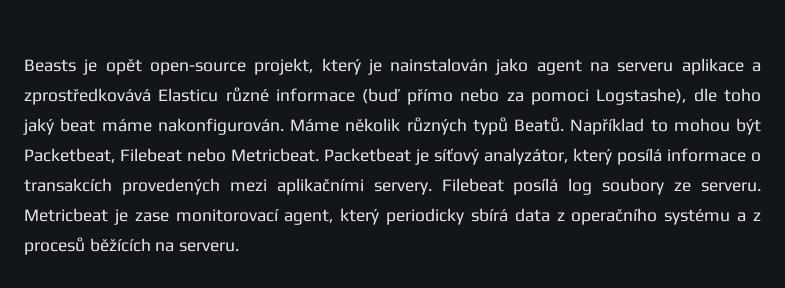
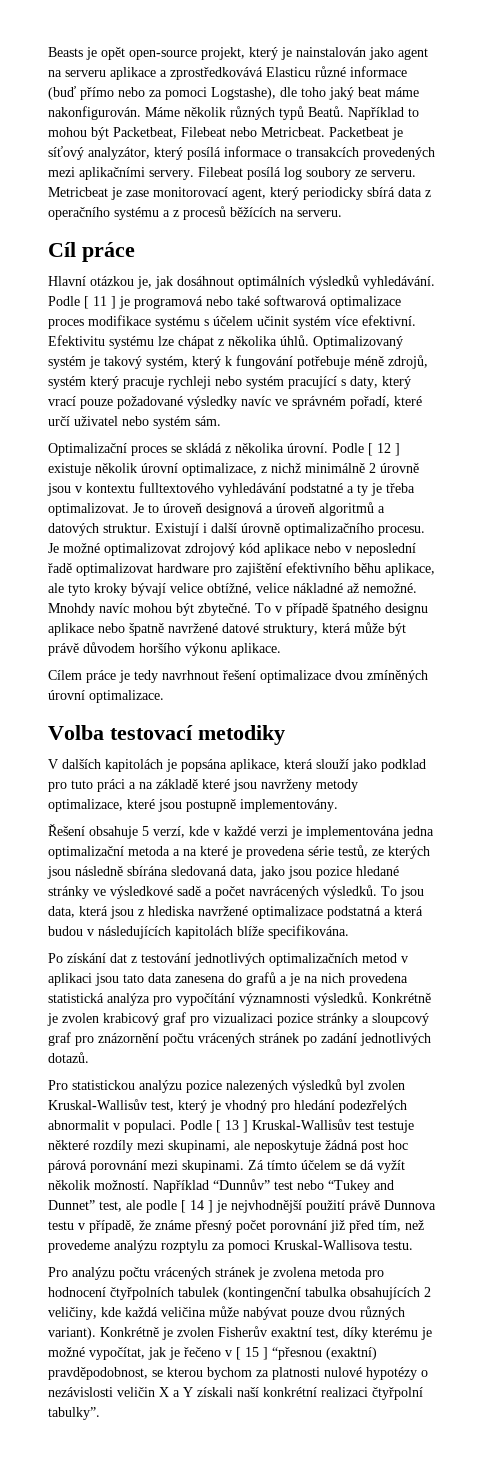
(240, 247) none -> [48,242,135,262] [48,275,435,289] [48,295,401,309] [48,315,416,329] [48,335,403,349] [48,355,428,369] [48,376,411,389] [48,396,422,409] [48,416,221,429] [48,443,400,456] [48,463,419,476] [47,482,415,496] [48,502,385,516] [48,523,425,536] [48,543,416,556] [48,562,435,576] [48,583,417,596] [48,603,428,616] [48,622,406,636] [48,642,281,656] [48,670,428,683] [48,690,164,703] [48,725,285,745] [48,759,426,772] [48,779,358,792] [48,799,338,812] [48,824,434,839] [48,845,430,859] [47,866,399,879] [48,885,424,899] [48,906,423,919] [48,925,349,939] [48,953,408,966] [48,972,408,986] [48,992,431,1006] [47,1012,429,1026] [48,1032,431,1046] [48,1052,89,1063] [48,1079,405,1093] [48,1099,407,1113] [48,1119,414,1133] [48,1140,408,1153] [48,1160,405,1173] [48,1179,394,1193] [48,1200,436,1213] [48,1220,424,1233] [48,1240,413,1253] [48,1267,384,1280] [48,1287,431,1300] [48,1306,405,1320] [48,1326,432,1340] [48,1347,377,1360] [48,1367,428,1380] [48,1387,423,1400] [48,1407,100,1420] // Cíl práce // Hlavní otázkou je, jak dosáhnout optimálních výsledků vyhledávání. Podle [ 11 ] je programová nebo také softwarová optimalizace proces modifikace systému s účelem učinit systém více efektivní. Efektivitu systému lze chápat z několika úhlů. Optimalizovaný systém je takový systém, který k fungování potřebuje méně zdrojů, systém který pracuje rychleji nebo systém pracující s daty, který vrací pouze požadované výsledky navíc ve správném pořadí, které určí uživatel nebo systém sám. // Optimalizační proces se skládá z několika úrovní. Podle [ 12 ] existuje několik úrovní optimalizace, z nichž minimálně 2 úrovně jsou v kontextu fulltextového vyhledávání podstatné a ty je třeba optimalizovat. Je to úroveň designová a úroveň algoritmů a datových struktur. Existují i další úrovně optimalizačního procesu. Je možné optimalizovat zdrojový kód aplikace nebo v neposlední řadě optimalizovat hardware pro zajištění efektivního běhu aplikace, ale tyto kroky bývají velice obtížné, velice nákladné až nemožné. Mnohdy navíc mohou být zbytečné. To v případě špatného designu aplikace nebo špatně navržené datové struktury, která může být právě důvodem horšího výkonu aplikace. // Cílem práce je tedy navrhnout řešení optimalizace dvou zmíněných úrovní optimalizace. // Volba testovací metodiky // V dalších kapitolách je popsána aplikace, která slouží jako podklad pro tuto práci a na základě které jsou navrženy metody optimalizace, které jsou postupně implementovány. // Řešení obsahuje 5 verzí, kde v každé verzi je implementována jedna optimalizační metoda a na které je provedena série testů, ze kterých jsou následně sbírána sledovaná data, jako jsou pozice hledané stránky ve výsledkové sadě a počet navrácených výsledků. To jsou data, která jsou z hlediska navržené optimalizace podstatná a která budou v následujících kapitolách blíže specifikována. // Po získání dat z testování jednotlivých optimalizačních metod v aplikaci jsou tato data zanesena do grafů a je na nich provedena statistická analýza pro vypočítání významnosti výsledků. Konkrétně je zvolen krabicový graf pro vizualizaci pozice stránky a sloupcový graf pro znázornění počtu vrácených stránek po zadání jednotlivých dotazů. // Pro statistickou analýzu pozice nalezených výsledků byl zvolen Kruskal-Wallisův test, který je vhodný pro hledání podezřelých abnormalit v populaci. Podle [ 13 ] Kruskal-Wallisův test testuje některé rozdíly mezi skupinami, ale neposkytuje žádná post hoc párová porovnání mezi skupinami. Zá tímto účelem se dá vyžít několik možností. Například “Dunnův” test nebo “Tukey and Dunnet” test, ale podle [ 14 ] je nejvhodnější použití právě Dunnova testu v případě, že známe přesný počet porovnání již před tím, než provedeme analýzu rozptylu za pomoci Kruskal-Wallisova testu. // Pro analýzu počtu vrácených stránek je zvolena metoda pro hodnocení čtyřpolních tabulek (kontingenční tabulka obsahujících 2 veličiny, kde každá veličina může nabývat pouze dvou různých variant). Konkrétně je zvolen Fisherův exaktní test, díky kterému je možné vypočítat, jak je řečeno v [ 15 ] “přesnou (exaktní) pravděpodobnost, se kterou bychom za platnosti nulové hypotézy o nezávislosti veličin X a Y získali naší konkrétní realizaci čtyřpolní tabulky”.

